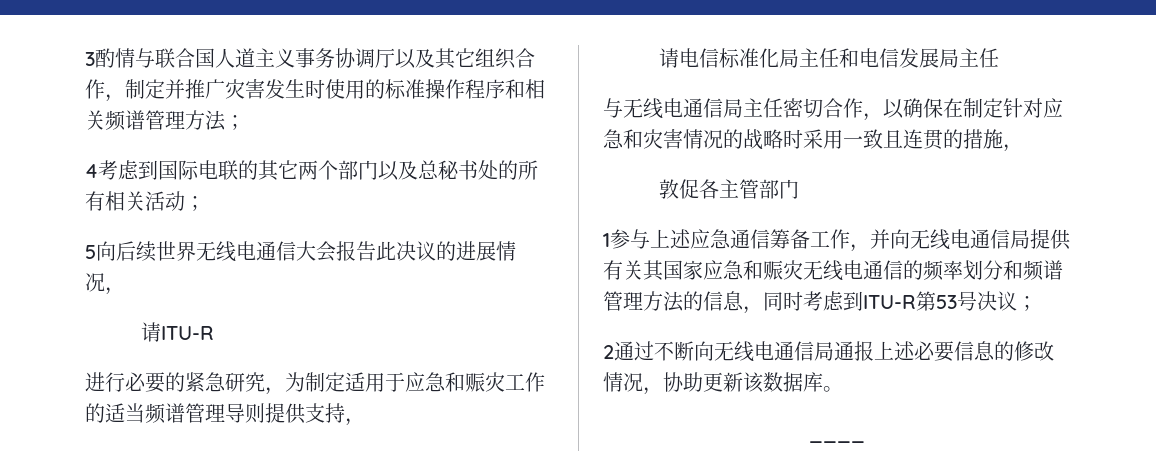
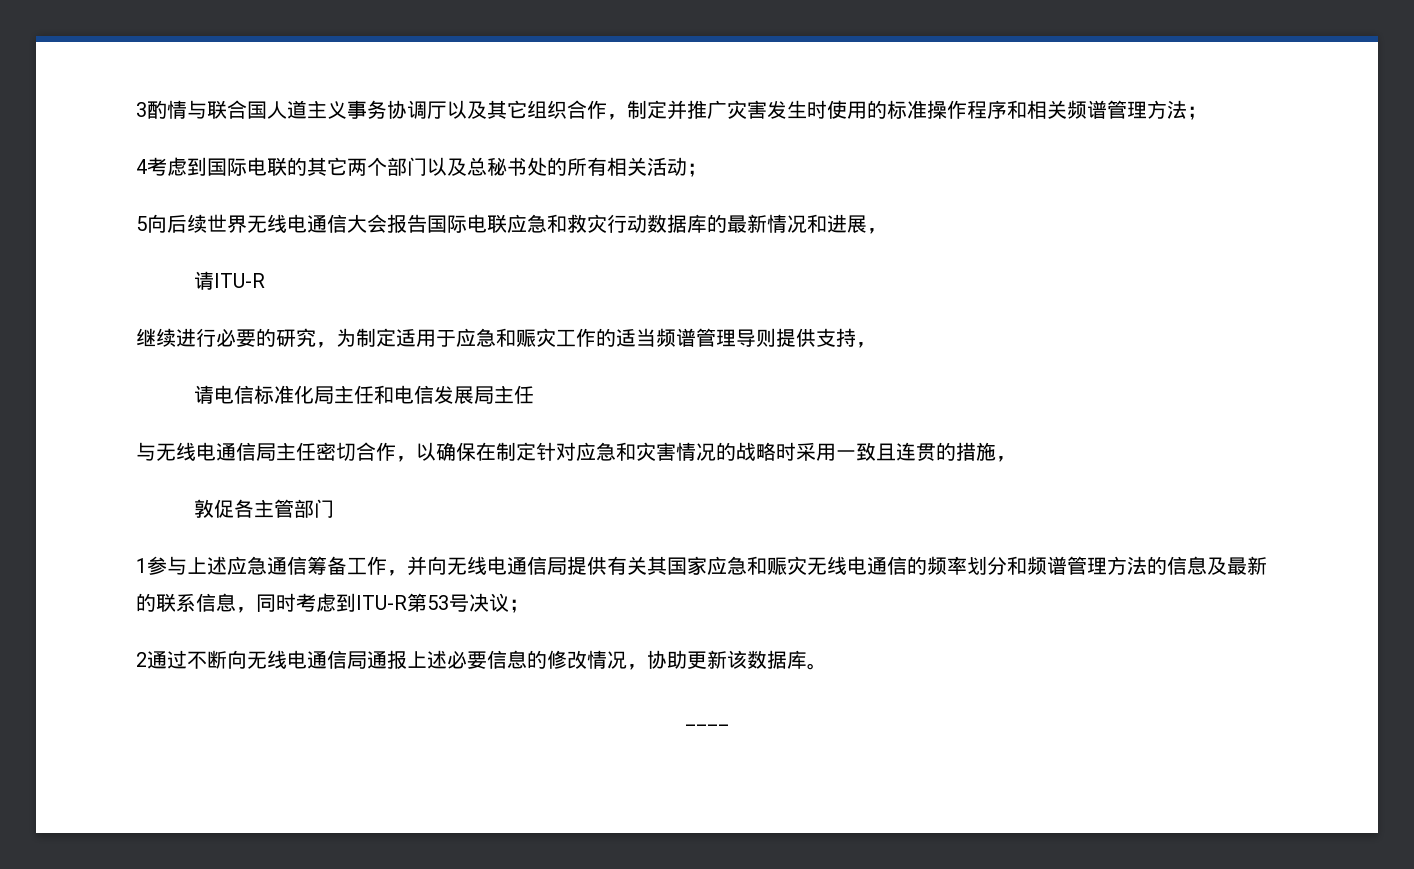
[376,241,516,261] [85,273,105,292] 此决议的进展情况 -> [427,214,867,233] 国际电联应急和救灾行动数据库的最新情况和进展
(214, 333) none -> [136,328,176,347] 继续
[185,372,226,392] 紧急 -> (276, 337) none
(744, 301) none -> [1207,556,1267,575] [136,593,236,612] 及最新的联系信息

